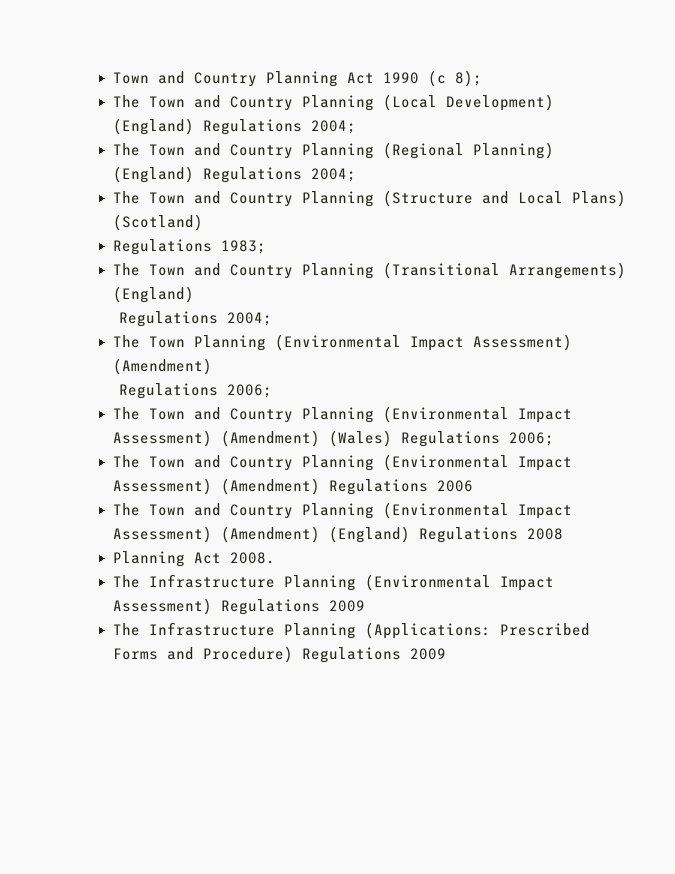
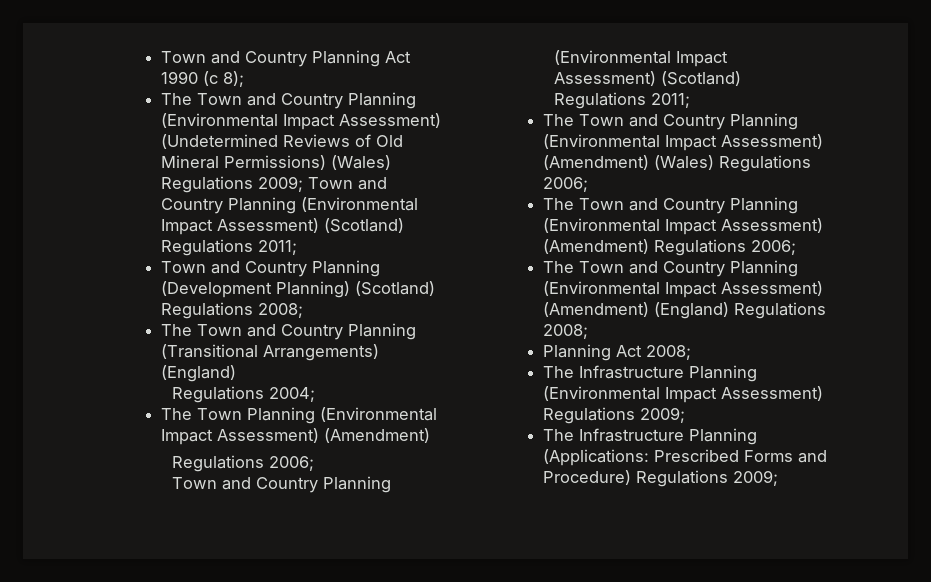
[382,94,554,111] [112,118,356,135] [112,142,554,159] [112,166,356,183] [112,190,626,207] [112,214,203,231] [112,239,266,255] (Local Development) (England) Regulations 2004; // The Town and Country Planning (Regional Planning) (England) Regulations 2004; // The Town and Country Planning (Structure and Local Plans) (Scotland) // Regulations 1983; -> [160,113,441,130] [160,134,403,149] [160,155,391,170] [160,176,387,193] [160,197,418,214] [160,218,404,235] [160,239,297,256] [160,260,380,277] [160,281,435,298] [160,302,303,319] (Environmental Impact Assessment) (Undetermined Reviews of Old Mineral Permissions) (Wales) Regulations 2009; Town and Country Planning (Environmental Impact Assessment) (Scotland) Regulations 2011; // Town and Country Planning (Development Planning) (Scotland) Regulations 2008;
(273, 391) none -> [171,476,391,493] [553,50,728,67] [553,71,741,86] [553,92,690,109] // Town and Country Planning (Environmental Impact Assessment) (Scotland) Regulations 2011;
[436,480,473,492] 2006 -> [750,240,796,255] 2006;
[526,528,563,540] [112,551,275,567] 2008 // Planning Act 2008. -> [542,324,588,339] [542,344,691,361] 2008; // Planning Act 2008;
[328,600,365,612] 2009 -> [639,407,685,423] 2009;
[409,648,446,660] 2009 -> [732,470,778,486] 2009;

